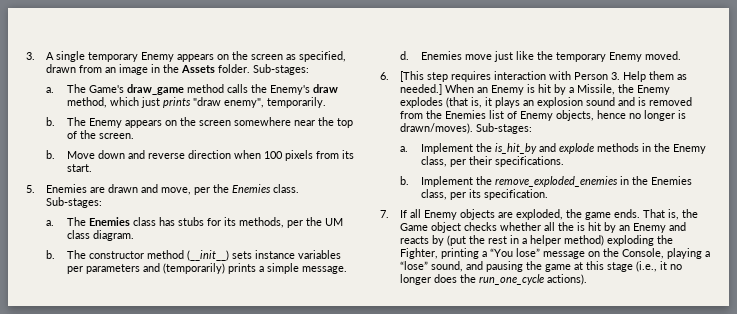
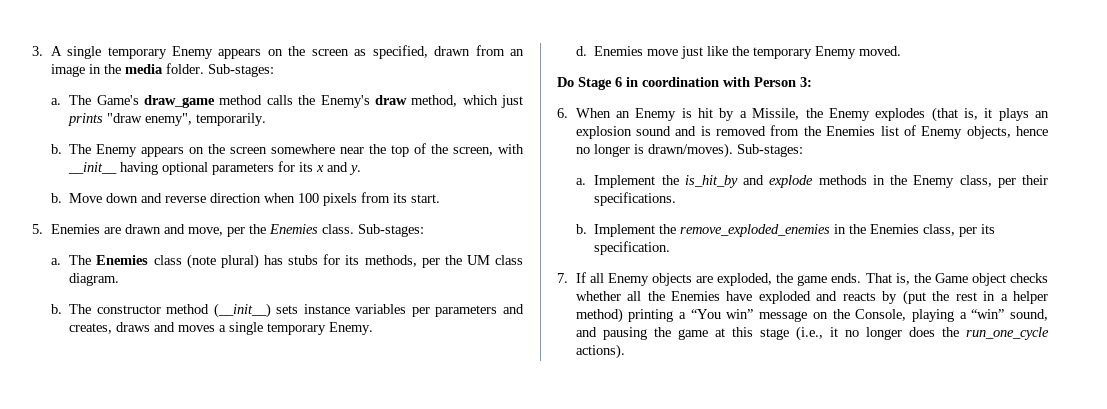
[181,65,216,73] Assets -> [124,64,163,74] media
[98,133,134,139] screen. -> [453,144,525,156] [68,161,362,175] screen, with __init__ having optional parameters for its x and y.
(156, 221) none -> [186,254,259,269] (note plural)
[162,263,347,274] (temporarily) prints a simple message. -> [69,322,374,335] creates, draws and moves a single temporary Enemy.
[380,71,688,82] [400,84,443,95] 6. [This step requires interaction with Person 3. Help them as needed.] -> [557,77,812,90] [557,108,568,118] Do Stage 6 in coordination with Person 3: // 6.
[577,222,667,233] is hit by an Enemy -> [671,291,811,304] Enemies have exploded
[607,235,674,246] [400,248,439,259] exploding the Fighter, -> (623, 315) none
[516,248,541,257] lose” -> [726,309,754,319] win”
[400,261,429,270] “lose” -> [971,309,1005,319] “win”

